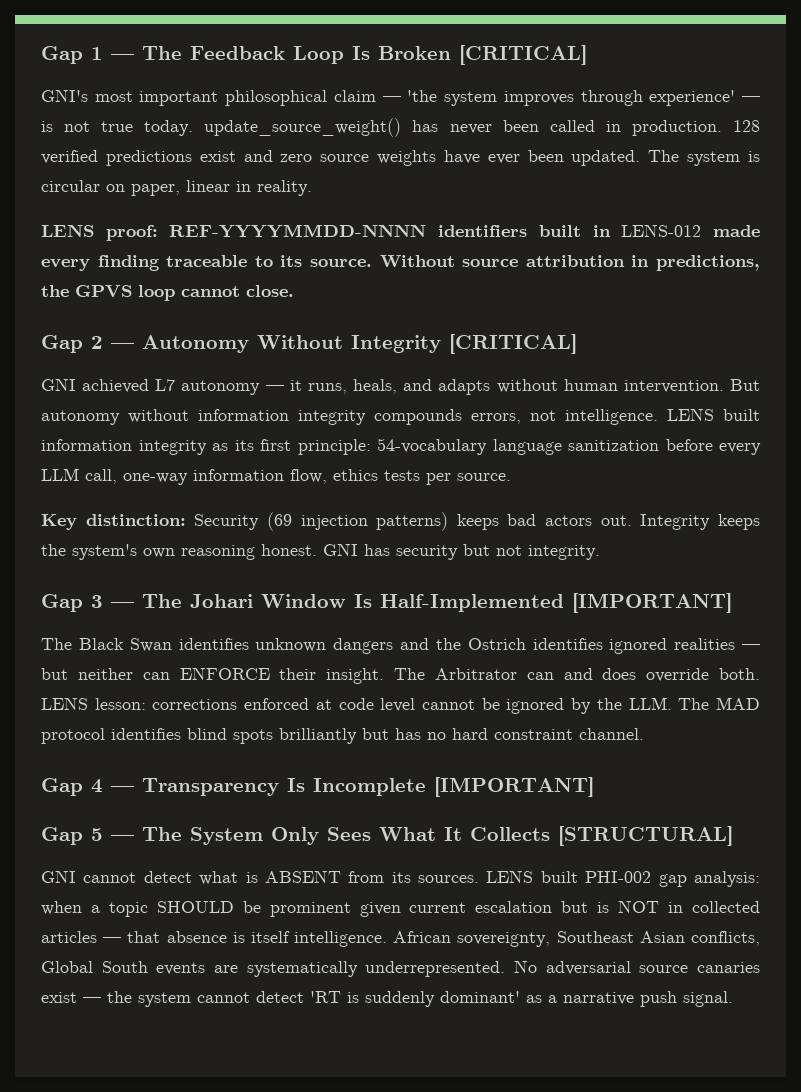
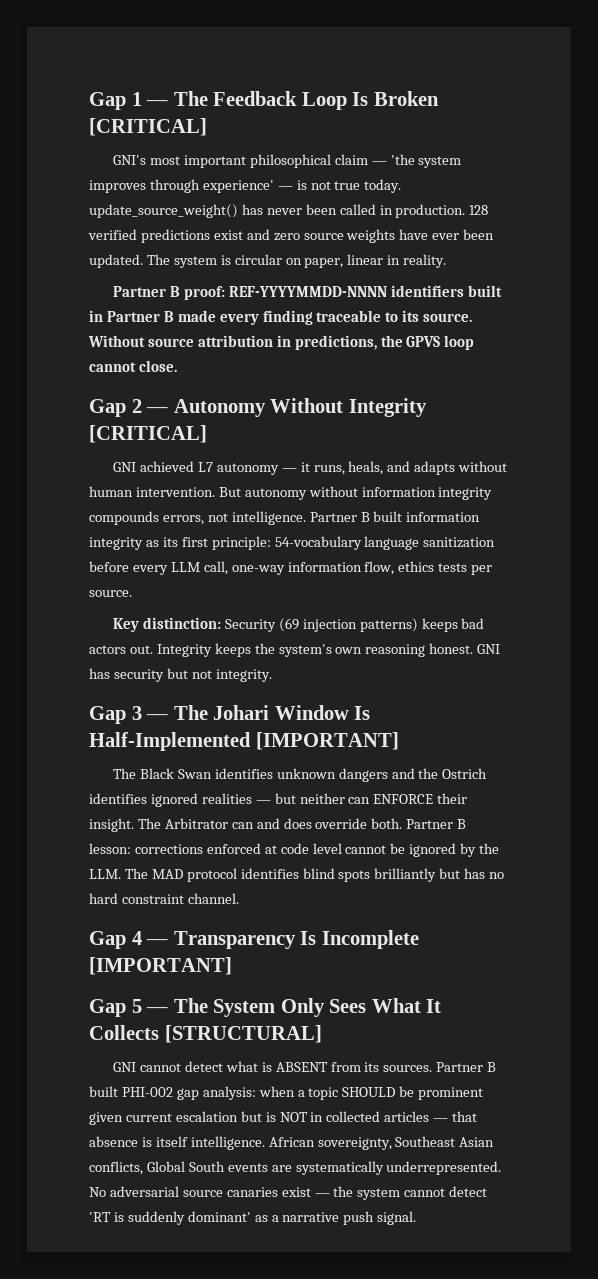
[41,224,94,237] LENS -> [113,286,180,297] Partner B
[621,224,702,237] LENS-012 -> [106,311,174,322] Partner B
[667,408,714,421] LENS -> [309,512,370,522] Partner B
[41,697,88,710] LENS -> [406,819,467,829] Partner B
[486,870,534,883] LENS -> [436,1062,497,1072] Partner B

